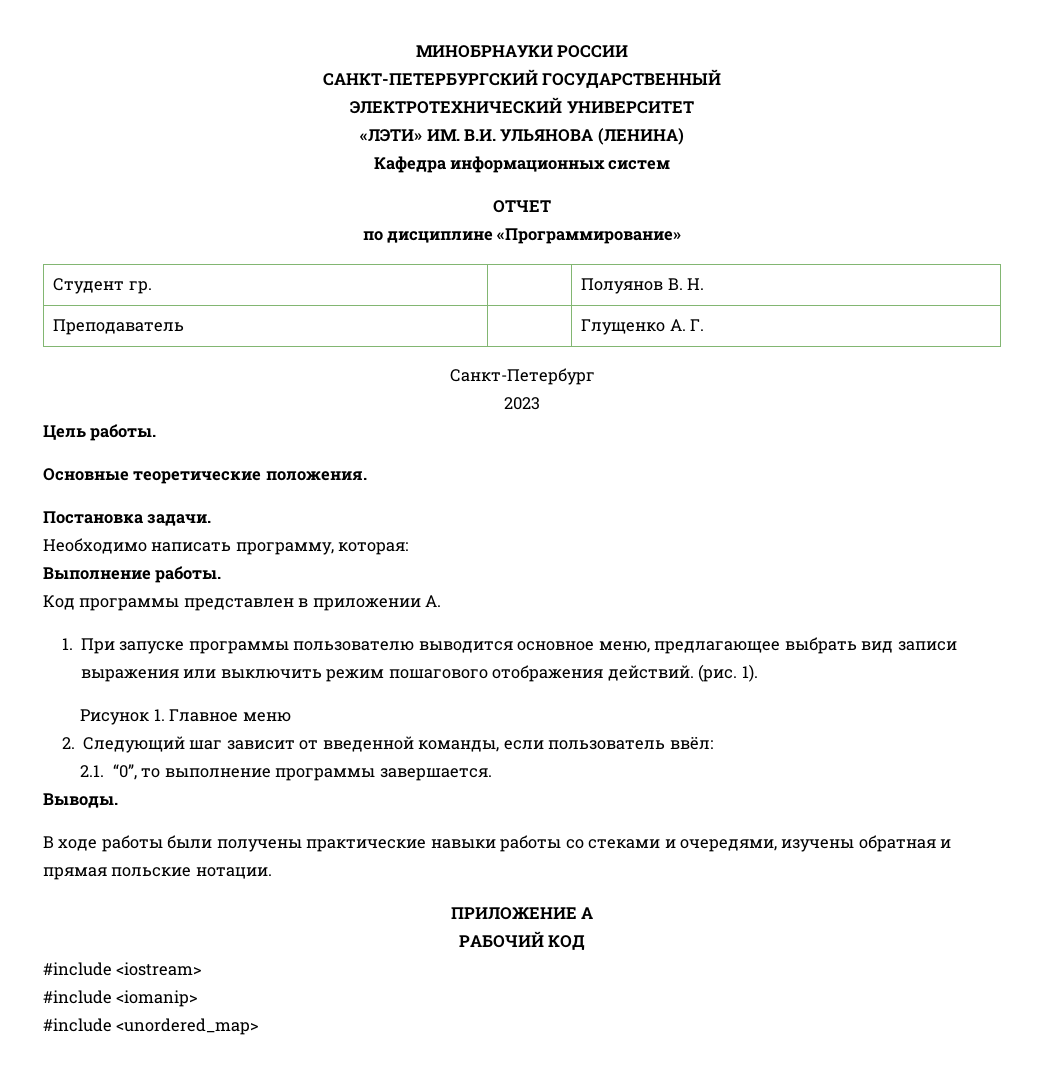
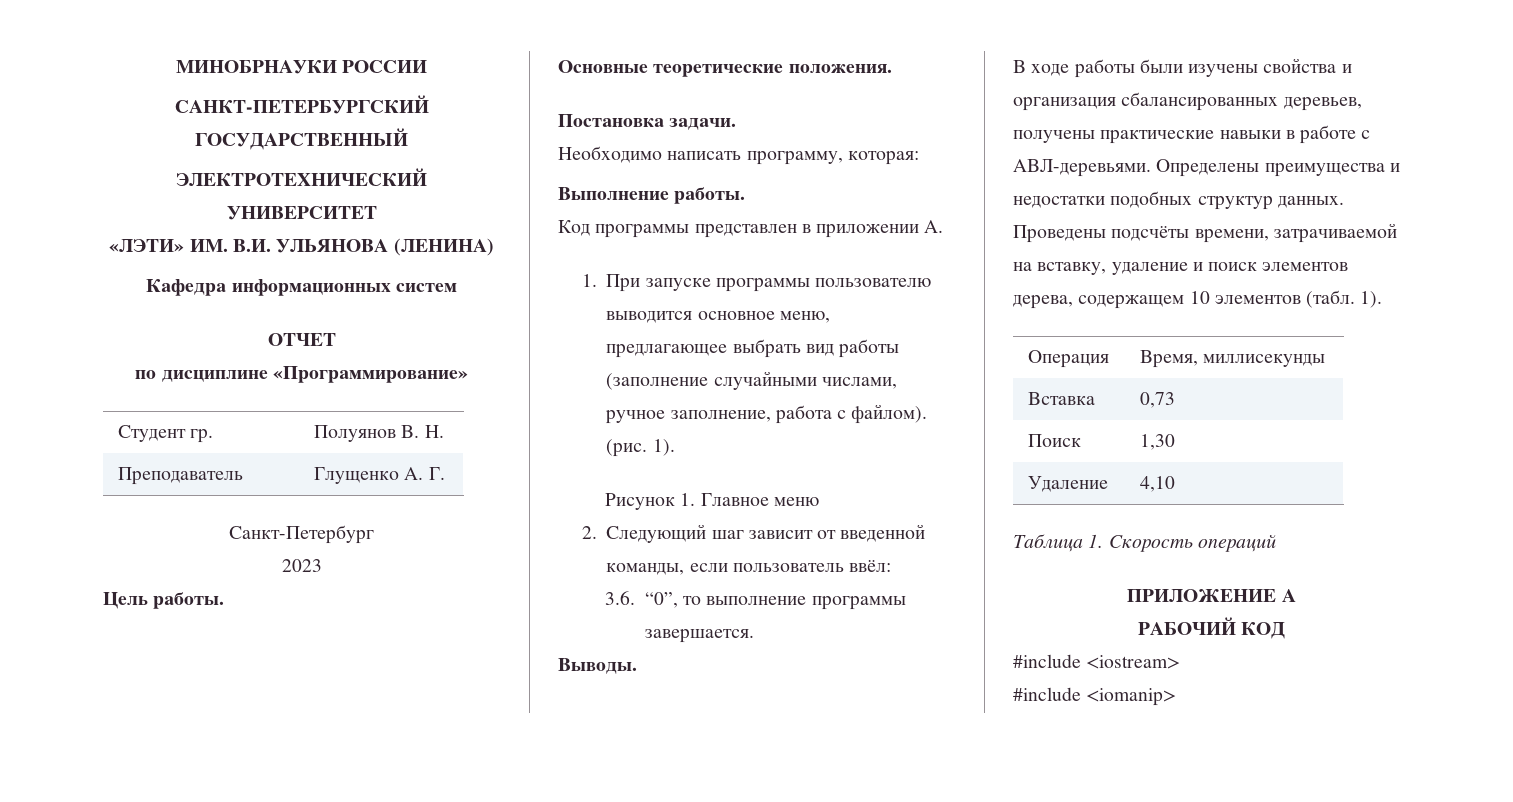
[897,641,957,651] [80,665,694,682] записи выражения или выключить режим пошагового отображения действий. -> [838,339,900,358] [606,371,897,390] [605,404,928,424] работы (заполнение случайными числами, ручное заполнение, работа с файлом).
[80,765,105,777] 2.1. -> [605,591,636,605] 3.6.
[216,835,952,852] [43,867,272,880] получены практические навыки работы со стеками и очередями, изучены обратная и прямая польские нотации. -> [1188,58,1352,77] [1013,92,1362,111] [1013,125,1371,144] [1013,159,1400,177] [1013,191,1344,210] [1013,223,1397,243] [1013,262,1349,275] [1013,290,1383,309] [1028,350,1110,368] [1140,350,1326,368] [1028,392,1096,405] [1140,392,1176,408] [1028,434,1082,447] [1140,434,1176,450] [1028,476,1109,492] [1140,476,1176,492] [1013,534,1276,552] изучены свойства и организация сбалансированных деревьев, получены практические навыки в работе с АВЛ-деревьями. Определены преимущества и недостатки подобных структур данных. Проведены подсчёты времени, затрачиваемой на вставку, удаление и поиск элементов дерева, содержащем 10 элементов (табл. 1). // Операция | Время, миллисекунды // Вставка | 0,73 // Поиск | 1,30 // Удаление | 4,10 // Таблица 1. Скорость операций
[43,1018,260,1035] // #include <unordered_map> -> (1177, 697) none

